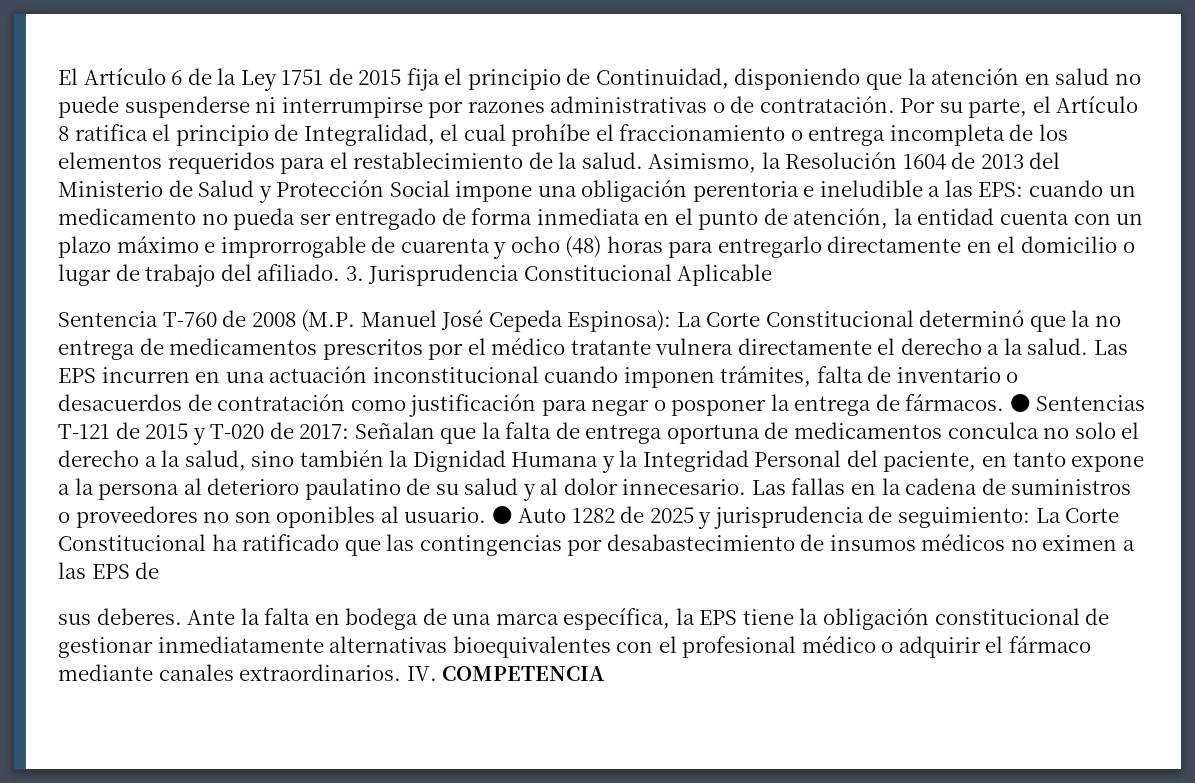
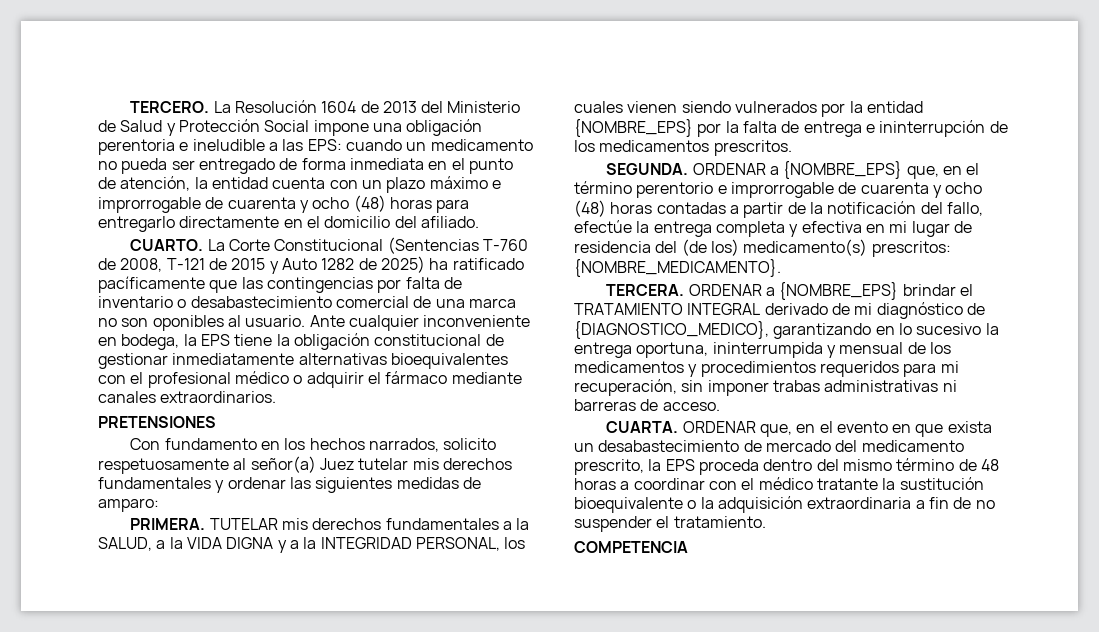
[58,68,1141,91] [58,96,1139,118] [58,124,1069,146] [58,152,781,174] El Artículo 6 de la Ley 1751 de 2015 fija el principio de Continuidad, disponiendo que la atención en salud no puede suspenderse ni interrumpirse por razones administrativas o de contratación. Por su parte, el Artículo 8 ratifica el principio de Integralidad, el cual prohíbe el fraccionamiento o entrega incompleta de los elementos requeridos para el restablecimiento de la salud. Asimismo, la -> [130,101,231,113] TERCERO. La
[1122,242,1135,253] [58,264,773,287] [58,310,1122,332] [58,338,1129,360] [58,366,1019,388] [58,394,1146,417] [58,422,1140,445] [58,450,1145,473] [58,478,1132,501] [58,506,198,528] o lugar de trabajo del afiliado. 3. Jurisprudencia Constitucional Aplicable // Sentencia T-760 de 2008 (M.P. Manuel José Cepeda Espinosa): La Corte Constitucional determinó que la no entrega de medicamentos prescritos por el médico tratante vulnera directamente el derecho a la salud. Las EPS incurren en una actuación inconstitucional cuando imponen trámites, falta de inventario o desacuerdos de contratación como justificación para negar o posponer la entrega de fármacos. ● Sentencias T-121 de 2015 y T-020 de 2017: Señalan que la falta de entrega oportuna de medicamentos conculca no solo el derecho a la salud, sino también la Dignidad Humana y la Integridad Personal del paciente, en tanto expone a la persona al deterioro paulatino de su salud y al dolor innecesario. Las fallas en la cadena de suministros o proveedores -> [394,216,479,228] [130,237,528,254] [98,256,524,274] [98,276,462,293] [98,296,516,308] del afiliado. // CUARTO. La Corte Constitucional (Sentencias T-760 de 2008, T-121 de 2015 y Auto 1282 de 2025) ha ratificado pacíficamente que las contingencias por falta de inventario o desabastecimiento comercial de una marca
[491,506,1120,529] [58,534,1135,556] [58,562,160,579] [58,608,671,630] ● Auto 1282 de 2025 y jurisprudencia de seguimiento: La Corte Constitucional ha ratificado que las contingencias por desabastecimiento de insumos médicos no eximen a las EPS de // sus deberes. Ante la falta en bodega de una marca específica, -> [309,315,531,331] [98,334,180,350] Ante cualquier inconveniente en bodega,
[406,666,437,681] IV. -> [98,416,216,428] [130,438,497,452] [98,456,512,474] [98,477,481,493] [98,498,159,512] [130,518,530,530] [98,537,526,553] [574,101,923,117] [574,119,1008,137] [574,140,792,156] [606,161,980,179] [574,181,983,198] [574,200,983,218] [574,220,972,237] [574,239,951,257] [574,259,781,277] [606,282,973,300] [574,302,985,319] [574,321,999,339] [574,342,951,358] [574,361,959,377] [574,379,957,396] [574,399,720,411] [606,421,992,437] [574,440,964,452] [574,458,999,475] [574,477,984,490] [574,496,995,513] [574,516,766,532] // PRETENSIONES // Con fundamento en los hechos narrados, solicito respetuosamente al señor(a) Juez tutelar mis derechos fundamentales y ordenar las siguientes medidas de amparo: // PRIMERA. TUTELAR mis derechos fundamentales a la SALUD, a la VIDA DIGNA y a la INTEGRIDAD PERSONAL, los cuales vienen siendo vulnerados por la entidad {NOMBRE_EPS} por la falta de entrega e ininterrupción de los medicamentos prescritos. // SEGUNDA. ORDENAR a {NOMBRE_EPS} que, en el término perentorio e improrrogable de cuarenta y ocho (48) horas contadas a partir de la notificación del fallo, efectúe la entrega completa y efectiva en mi lugar de residencia del (de los) medicamento(s) prescritos: {NOMBRE_MEDICAMENTO}. // TERCERA. ORDENAR a {NOMBRE_EPS} brindar el TRATAMIENTO INTEGRAL derivado de mi diagnóstico de {DIAGNOSTICO_MEDICO}, garantizando en lo sucesivo la entrega oportuna, ininterrumpida y mensual de los medicamentos y procedimientos requeridos para mi recuperación, sin imponer trabas administrativas ni barreras de acceso. // CUARTA. ORDENAR que, en el evento en que exista un desabastecimiento de mercado del medicamento prescrito, la EPS proceda dentro del mismo término de 48 horas a coordinar con el médico tratante la sustitución bioequivalente o la adquisición extraordinaria a fin de no suspender el tratamiento. //

